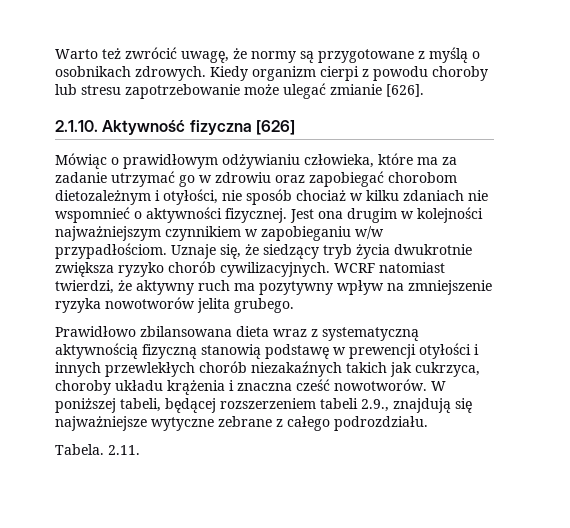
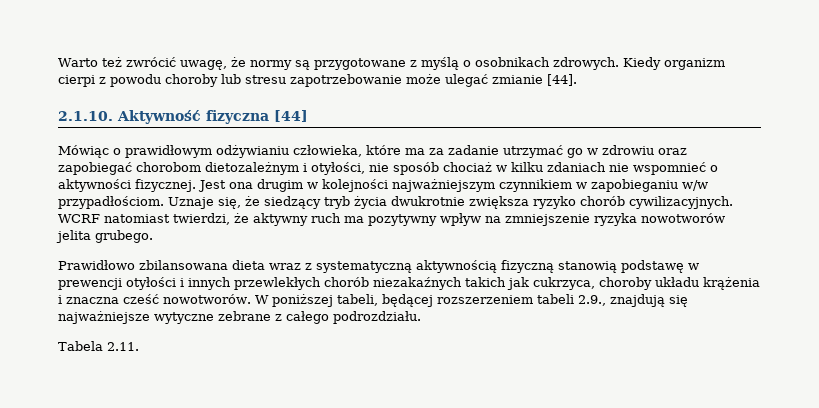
[386,84,424,97] [626]. -> [547,74,577,86] [44].
[255,120,295,135] [626] -> [274,110,308,122] [44]
[55,444,104,455] Tabela. -> [58,341,103,351] Tabela

